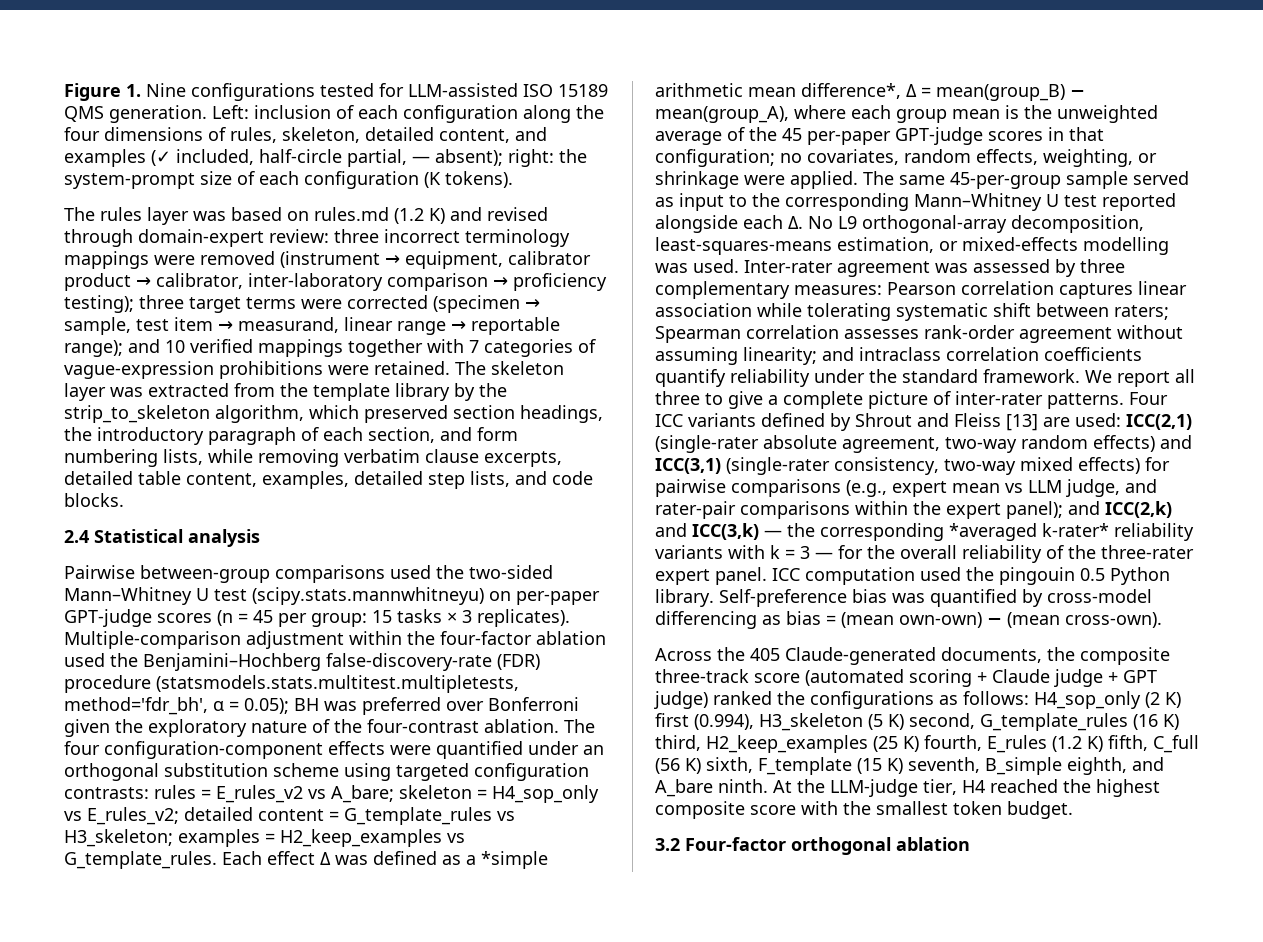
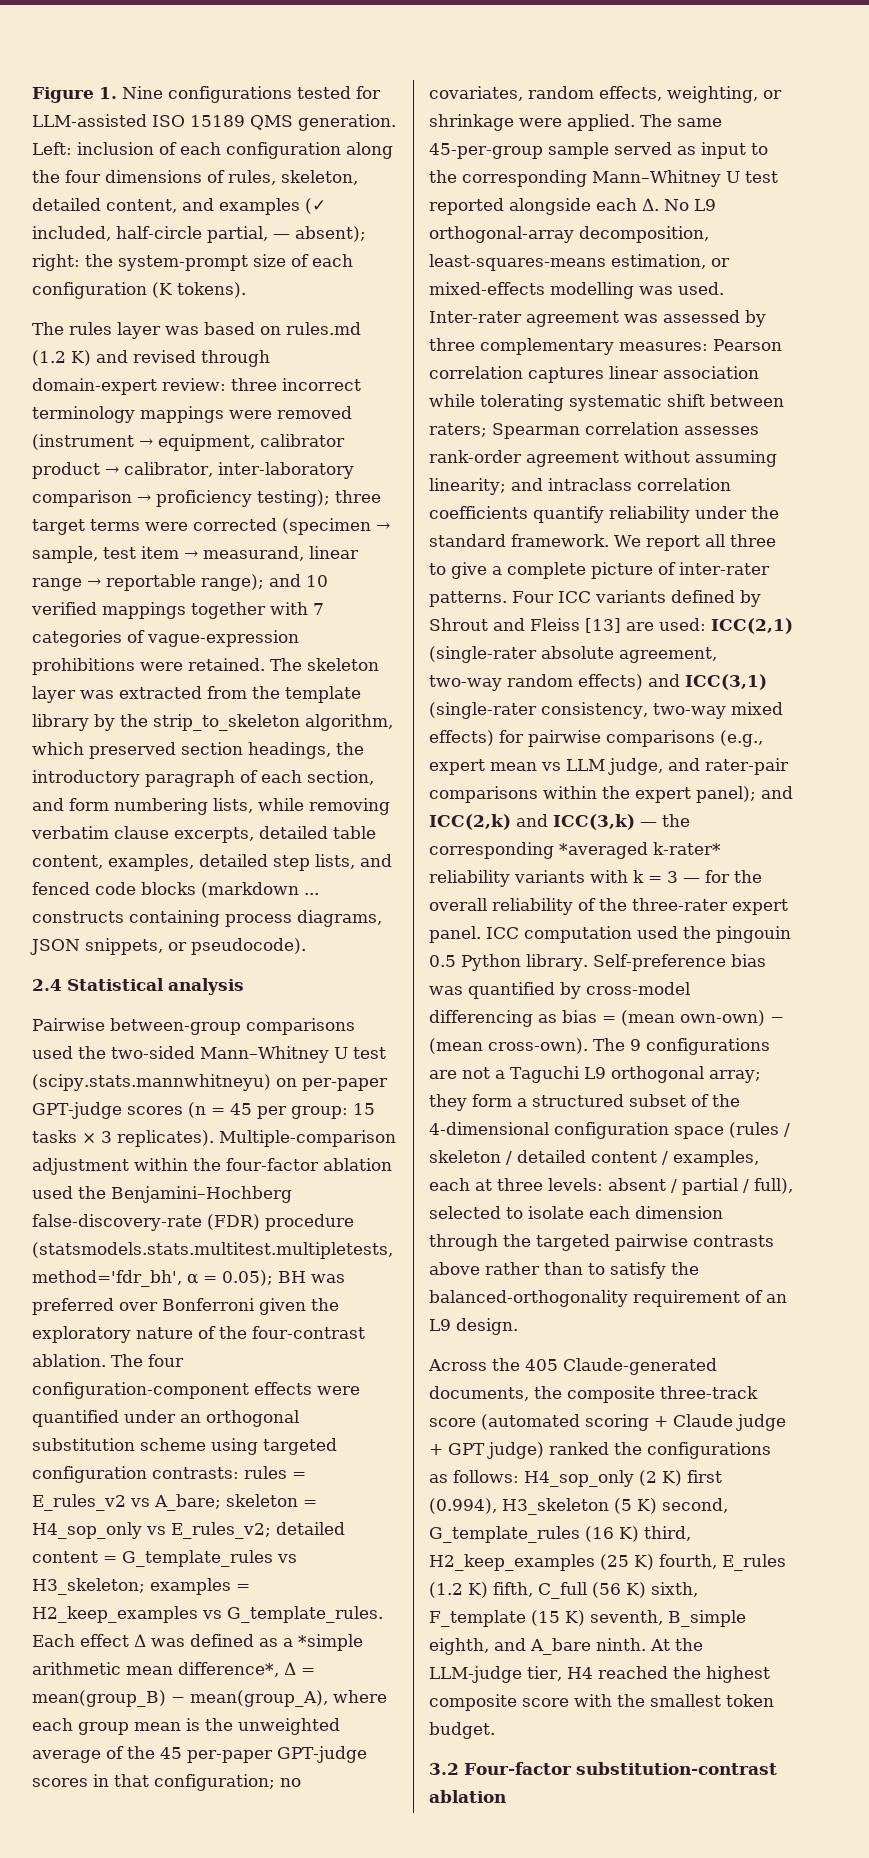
[552,471,593,485] [64,493,124,507] code blocks. -> [32,882,319,898] [32,910,382,927] [30,938,306,955] fenced code blocks (markdown ... constructs containing process diagrams, JSON snippets, or pseudocode).
(1162, 620) none -> [593,1038,770,1055] [429,1066,761,1083] [429,1094,740,1111] [429,1122,790,1139] [429,1150,759,1167] [429,1178,793,1195] [429,1206,723,1219] [429,1234,774,1251] [429,1262,699,1279] [429,1290,787,1307] [429,1318,518,1335] The 9 configurations are not a Taguchi L9 orthogonal array; they form a structured subset of the 4-dimensional configuration space (rules / skeleton / detailed content / examples, each at three levels: absent / partial / full), selected to isolate each dimension through the targeted pairwise contrasts above rather than to satisfy the balanced-orthogonality requirement of an L9 design.
[791,837,891,855] orthogonal -> [575,1762,777,1775] substitution-contrast

